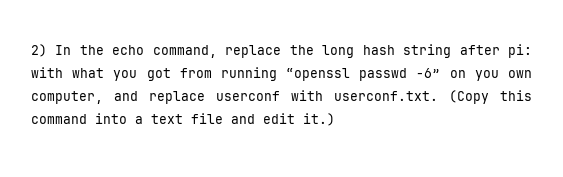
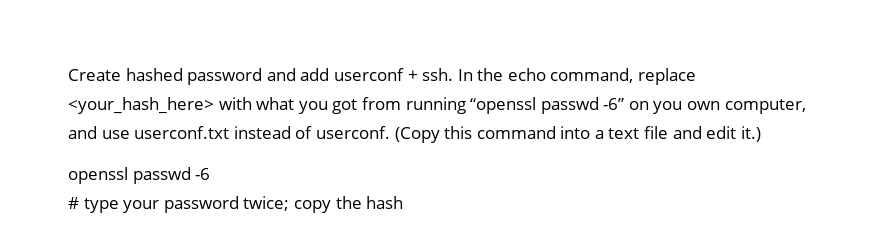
[31,44,47,57] 2) -> [68,68,454,85] Create hashed password and add userconf + ssh.
[289,44,532,58] the long hash string after pi: -> [68,97,214,114] <your_hash_here>
[149,90,438,104] replace userconf with userconf.txt. -> [101,126,390,139] use userconf.txt instead of userconf.
(335, 119) none -> [68,167,211,184] [68,196,404,213] // openssl passwd -6 // # type your password twice; copy the hash

